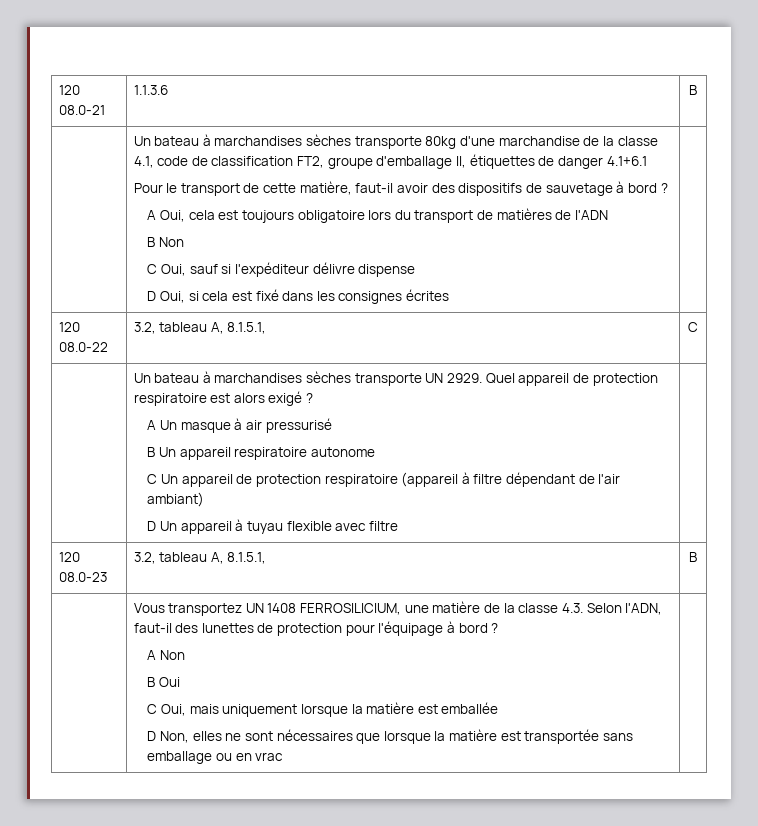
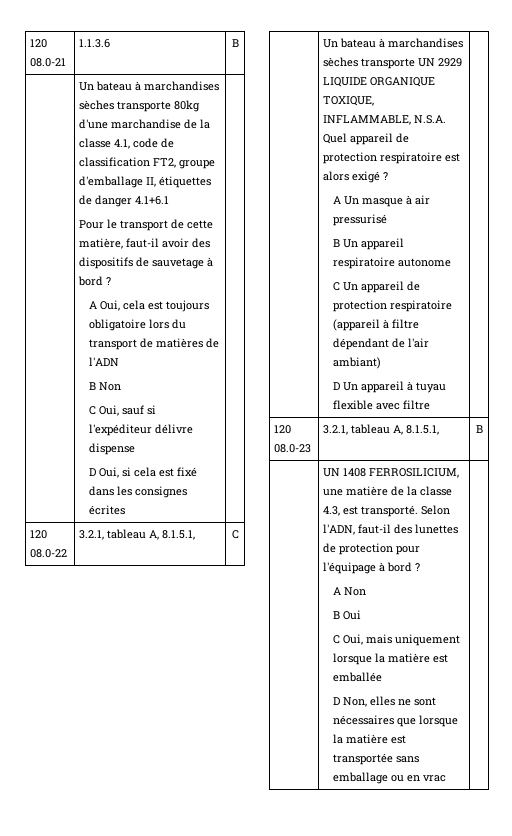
[133,322,156,334] 3.2, -> [79,530,105,540] 3.2.1,
[447,373,483,383] 2929. -> [438,58,463,67] [323,77,436,87] [323,96,375,106] [323,115,447,125] 2929 LIQUIDE ORGANIQUE TOXIQUE, INFLAMMABLE, N.S.A.
[133,552,156,564] 3.2, -> [323,425,349,435] 3.2.1,
[133,603,243,616] Vous transportez -> (483, 429) none
[561,603,583,613] 4.3. -> [323,505,419,517] 4.3, est transporté.

